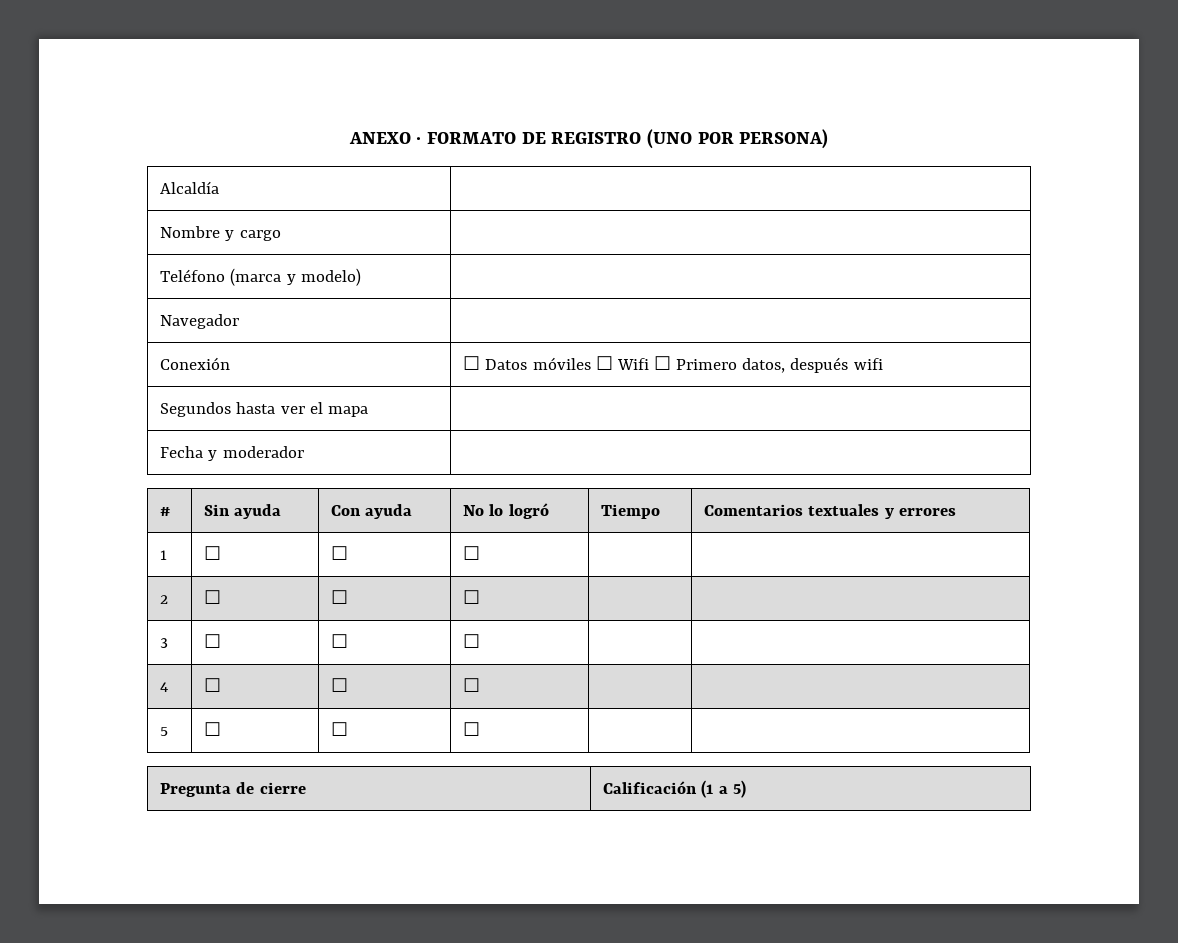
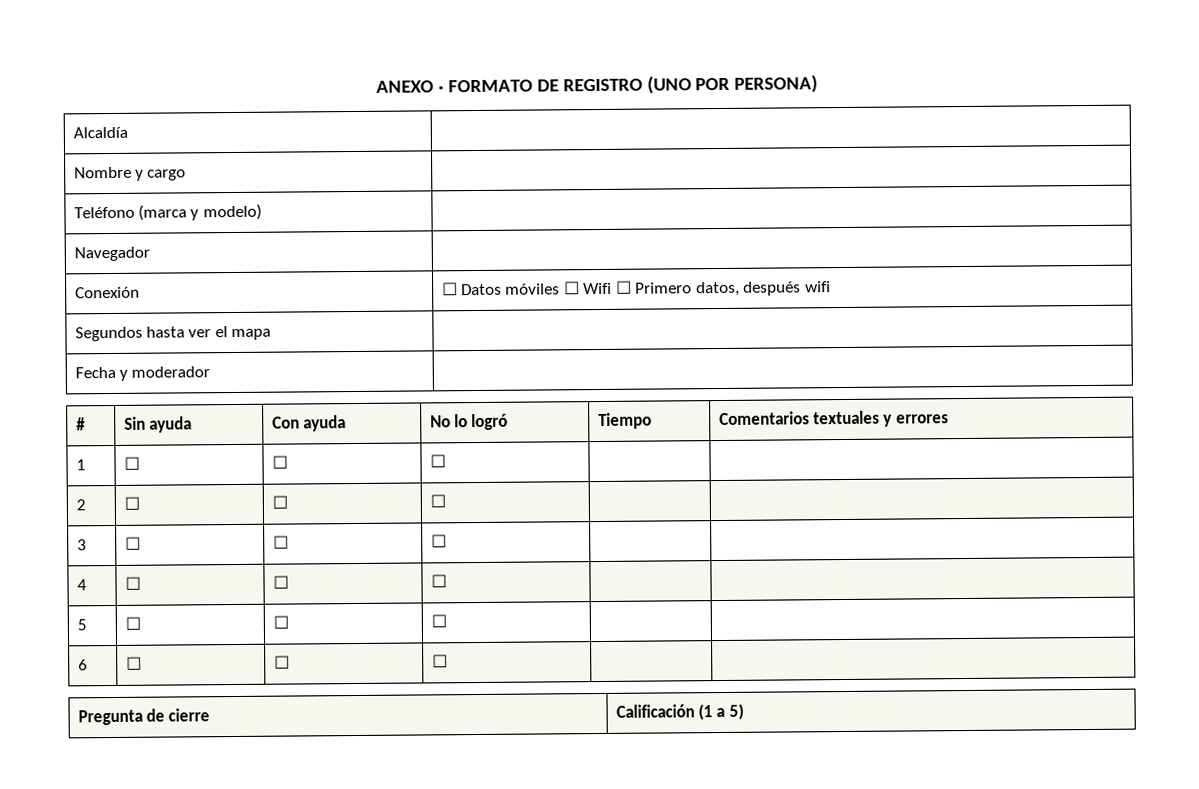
(481, 729) none -> [77,659,88,671] [125,656,142,670] [273,655,290,669] [431,654,448,668] // 6 | ☐ | ☐ | ☐ | |

